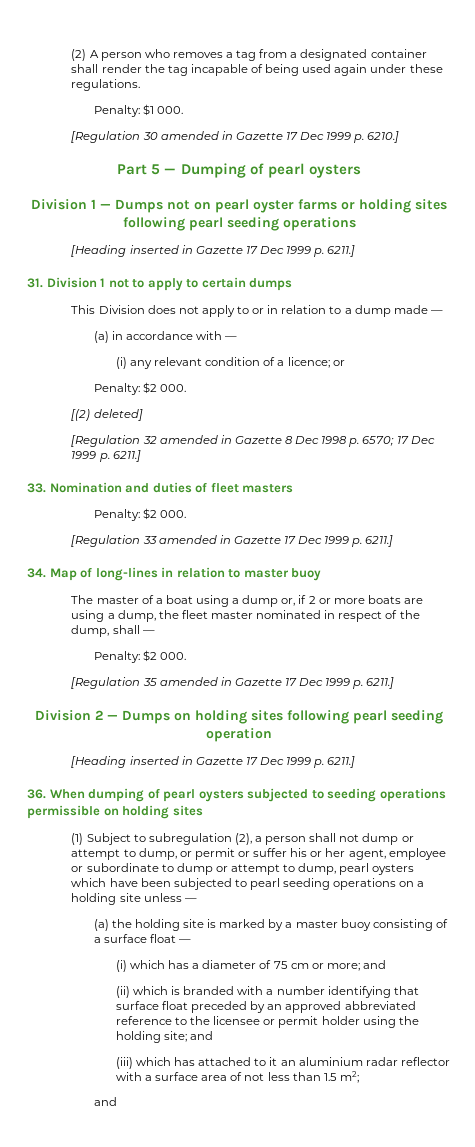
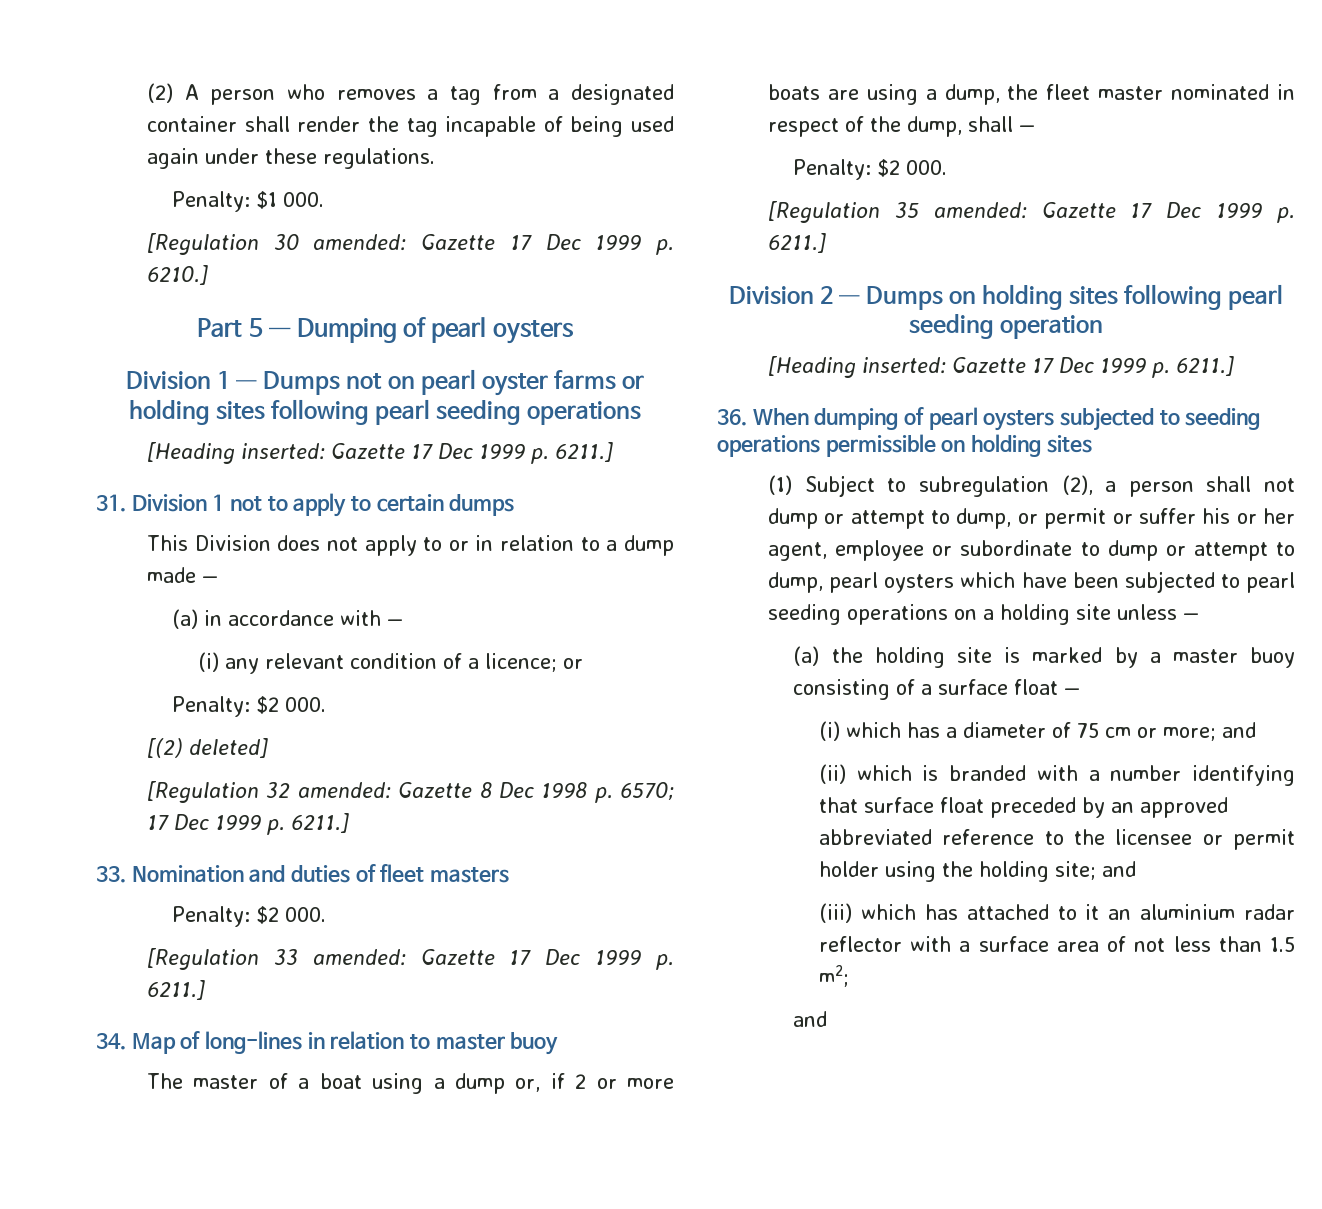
[160,131,233,140] amended in -> [313,234,407,251] amended:
[129,245,193,254] inserted in -> [240,443,325,460] inserted:
[159,435,232,444] amended in -> [297,782,391,799] amended:
[158,535,231,544] amended in -> [312,949,406,966] amended:
[159,677,232,686] amended in -> [933,202,1027,219] amended:
[129,756,193,765] inserted in -> [861,357,946,374] inserted:

